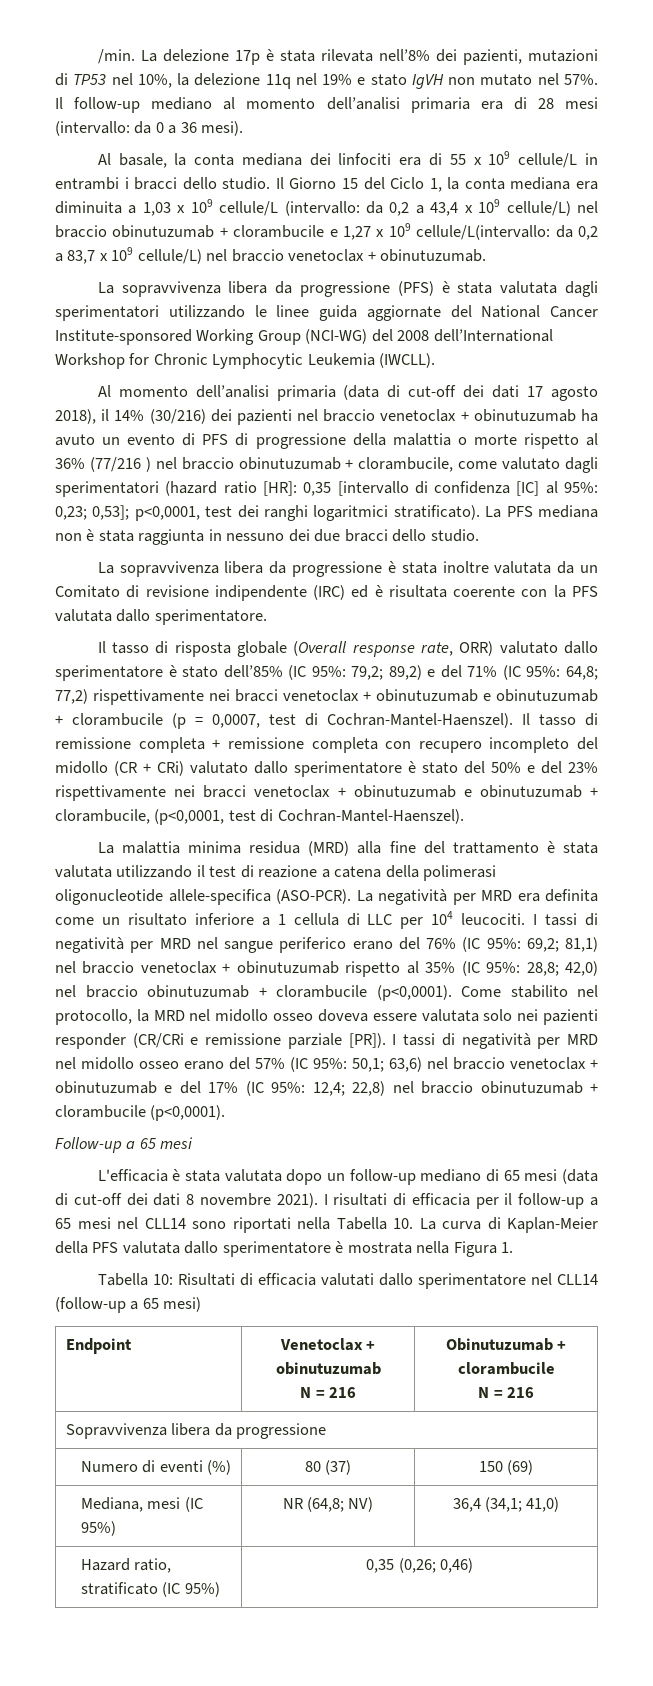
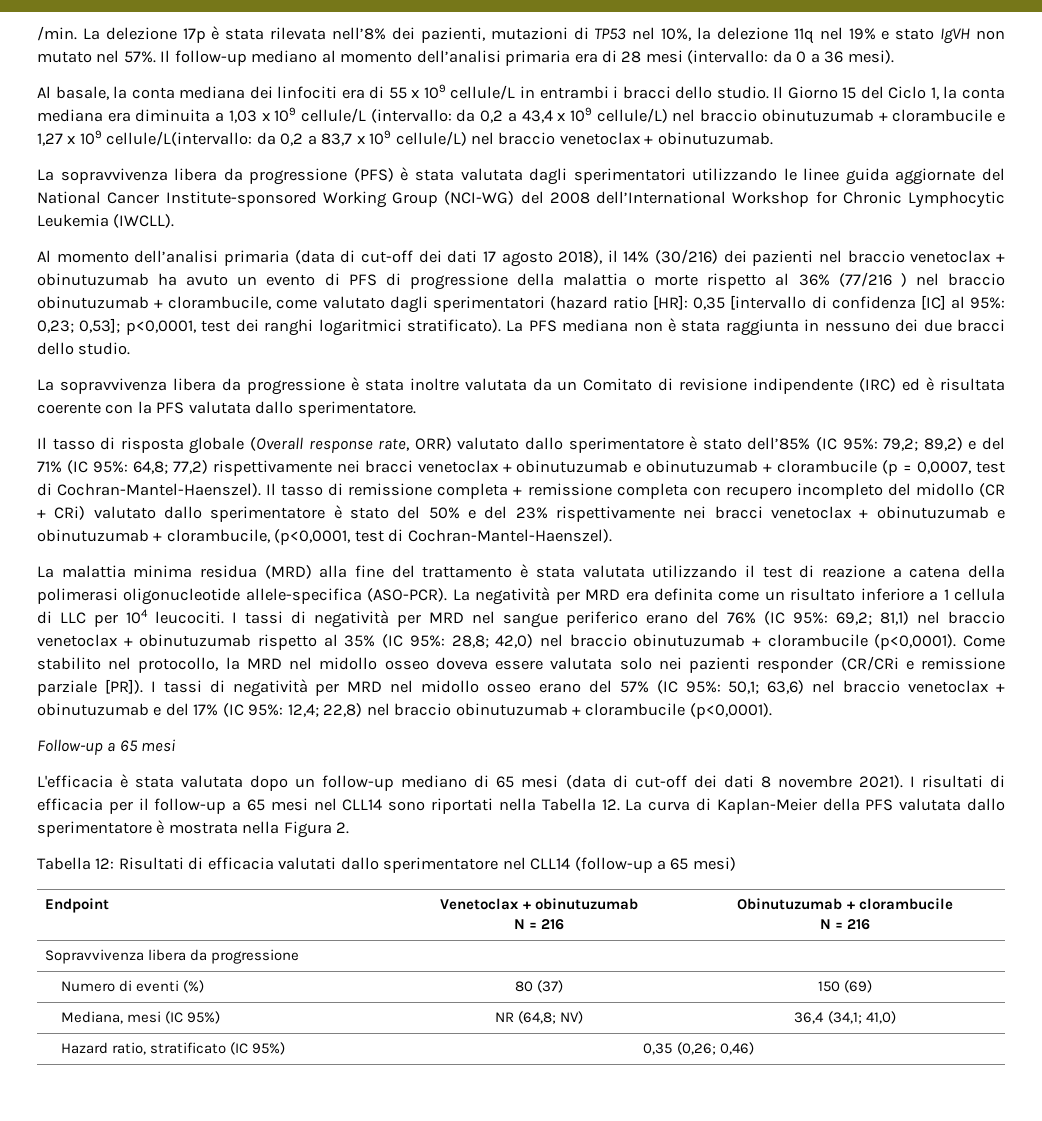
[393,1218,413,1229] 10. -> [601,799,620,811] 12.
[501,1242,514,1253] [97,1273,173,1286] 1. // Tabella 10: -> [336,822,350,834] [37,857,115,870] 2. // Tabella 12:

